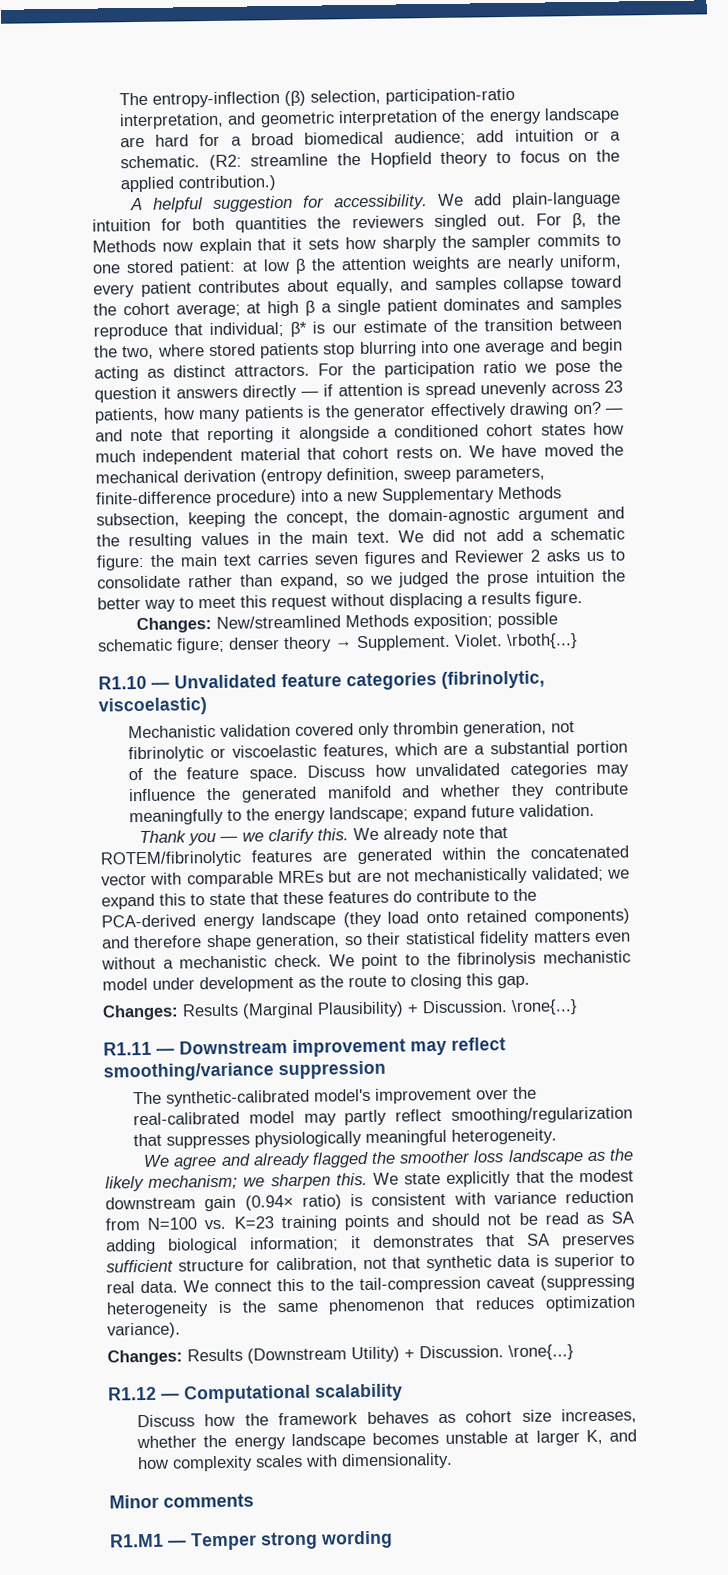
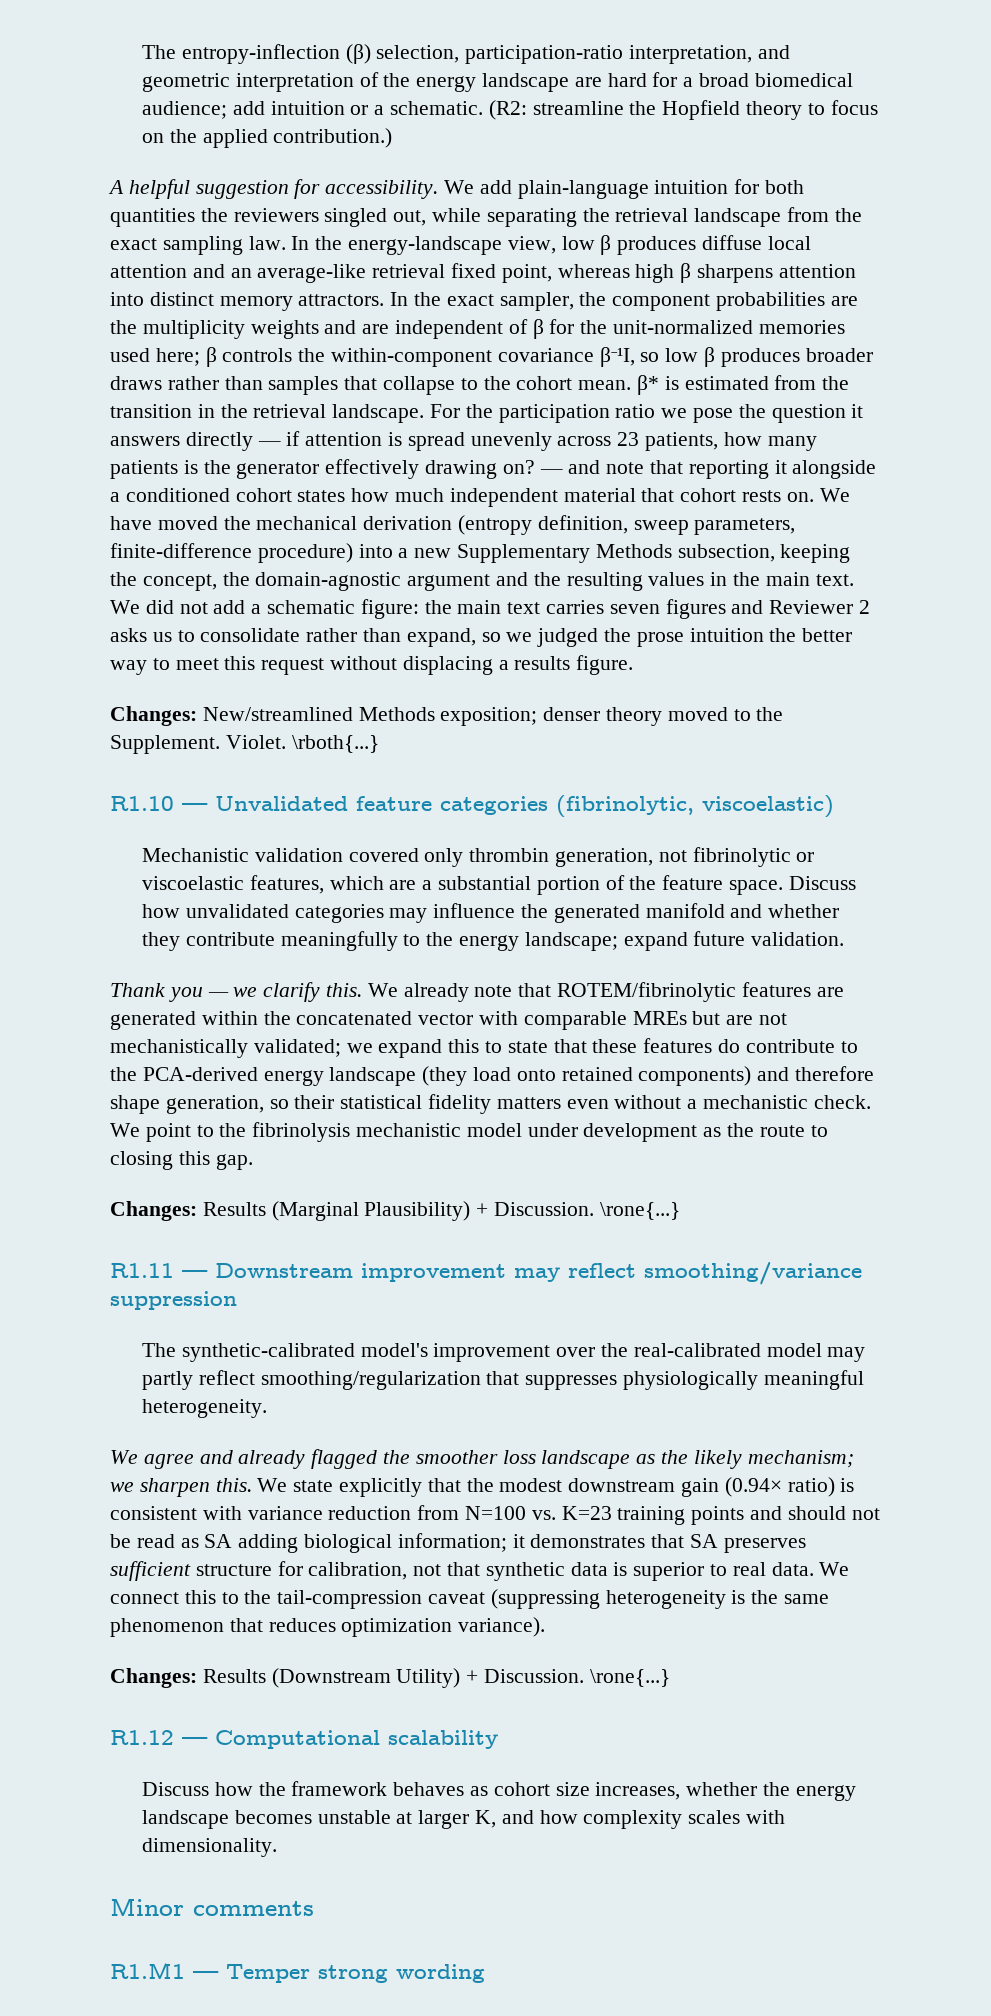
[496,212,622,229] [92,233,621,255] [92,254,622,276] [93,275,622,298] [93,296,622,318] [93,317,623,340] [94,338,623,360] [94,364,310,382] out. For β, the Methods now explain that it sets how sharply the sampler commits to one stored patient: at low β the attention weights are nearly uniform, every patient contributes about equally, and samples collapse toward the cohort average; at high β a single patient dominates and samples reproduce that individual; β* is our estimate of the transition between the two, where stored patients stop blurring into one average and begin acting as distinct attractors. -> [393,207,862,227] [110,235,811,255] [110,263,856,283] [110,292,858,311] [110,319,845,339] [110,347,873,367] [110,375,850,395] [110,404,425,423] out, while separating the retrieval landscape from the exact sampling law. In the energy-landscape view, low β produces diffuse local attention and an average-like retrieval fixed point, whereas high β sharpens attention into distinct memory attractors. In the exact sampler, the component probabilities are the multiplicity weights and are independent of β for the unit-normalized memories used here; β controls the within-component covariance β⁻¹I, so low β produces broader draws rather than samples that collapse to the cohort mean. β* is estimated from the transition in the retrieval landscape.
[497,612,559,629] [97,636,353,654] possible schematic figure; denser theory → -> [543,707,784,726] denser theory moved to the

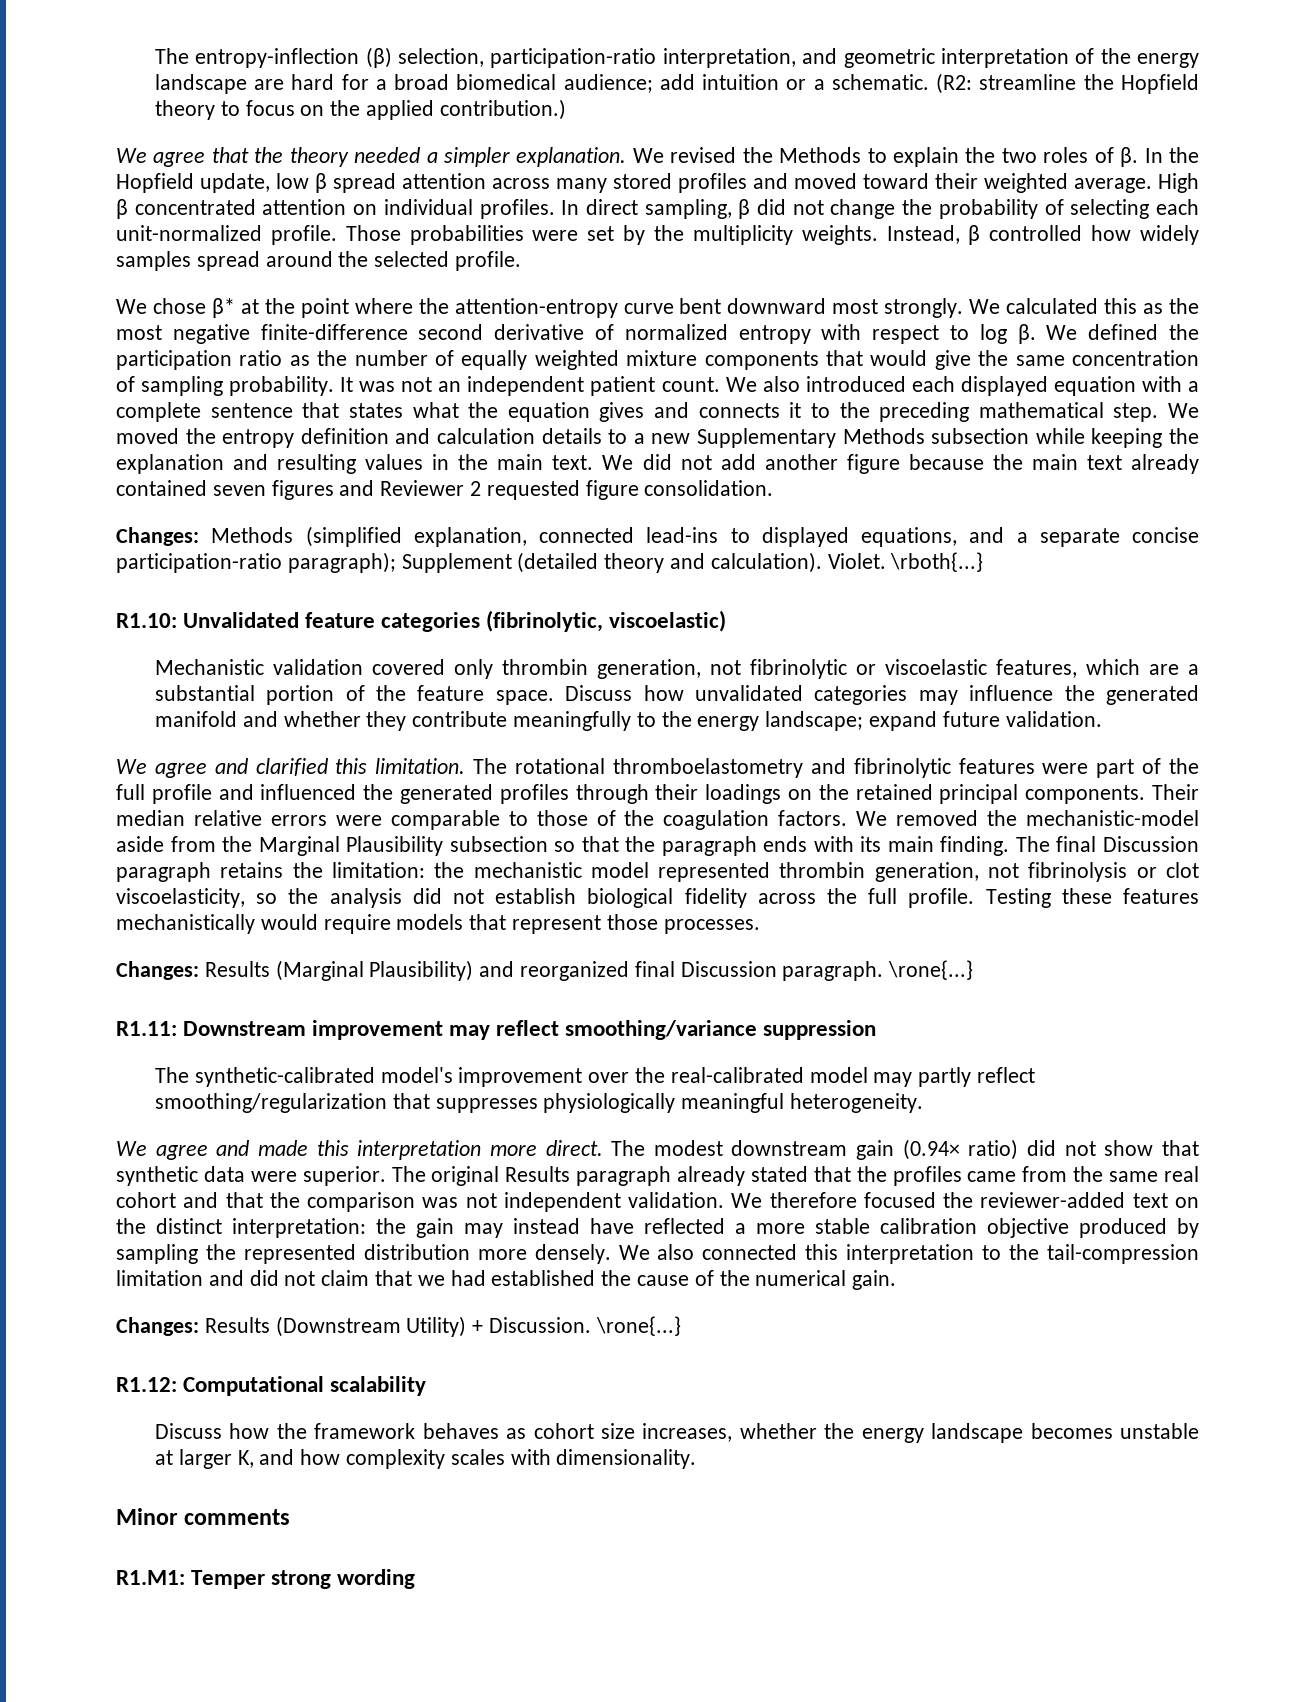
[108,179,805,199] [110,207,862,227] [110,235,811,255] [110,263,856,283] [110,292,858,311] [110,319,845,339] [110,347,873,367] [110,375,850,395] [110,404,864,423] [110,431,817,451] [110,459,877,479] [110,488,850,507] [110,515,796,535] [110,543,851,563] [110,572,561,591] A helpful suggestion for accessibility. We add plain-language intuition for both quantities the reviewers singled out, while separating the retrieval landscape from the exact sampling law. In the energy-landscape view, low β produces diffuse local attention and an average-like retrieval fixed point, whereas high β sharpens attention into distinct memory attractors. In the exact sampler, the component probabilities are the multiplicity weights and are independent of β for the unit-normalized memories used here; β controls the within-component covariance β⁻¹I, so low β produces broader draws rather than samples that collapse to the cohort mean. β* is estimated from the transition in the retrieval landscape. For the participation ratio we pose the question it answers directly — if attention is spread unevenly across 23 patients, how many patients is the generator effectively drawing on? — and note that reporting it alongside a conditioned cohort states how much independent material that cohort rests on. We have moved the mechanical derivation (entropy definition, sweep parameters, finite-difference procedure) into a new Supplementary Methods subsection, keeping the concept, the domain-agnostic argument and the -> [116,147,1199,167] [116,173,1199,193] [116,199,1200,219] [116,225,1200,245] [116,251,522,271] [116,298,1199,318] [116,324,1199,344] [116,350,1199,370] [116,376,1199,396] [116,402,1199,422] [116,428,1199,448] [116,454,269,474] We agree that the theory needed a simpler explanation. We revised the Methods to explain the two roles of β. In the Hopfield update, low β spread attention across many stored profiles and moved toward their weighted average. High β concentrated attention on individual profiles. In direct sampling, β did not change the probability of selecting each unit-normalized profile. Those probabilities were set by the multiplicity weights. Instead, β controlled how widely samples spread around the selected profile. // We chose β* at the point where the attention-entropy curve bent downward most strongly. We calculated this as the most negative finite-difference second derivative of normalized entropy with respect to log β. We defined the participation ratio as the number of equally weighted mixture components that would give the same concentration of sampling probability. It was not an independent patient count. We also introduced each displayed equation with a complete sentence that states what the equation gives and connects it to the preceding mathematical step. We moved the entropy definition and calculation details to a new Supplementary Methods subsection while keeping the explanation and
[251,599,419,619] a schematic figure: -> [764,454,984,474] another figure because
[546,600,605,614] carries -> [1130,454,1199,474] [116,480,207,496] already contained
[110,628,853,647] [110,655,634,675] [110,706,784,726] [110,735,220,754] asks us to consolidate rather than expand, so we judged the prose intuition the better way to meet this request without displacing a results figure. // Changes: New/streamlined Methods exposition; denser theory moved to the Supplement. -> [486,480,774,500] [116,526,1199,547] [116,552,822,573] requested figure consolidation. // Changes: Methods (simplified explanation, connected lead-ins to displayed equations, and a separate concise participation-ratio paragraph); Supplement (detailed theory and calculation).
[110,796,208,811] R1.10 — -> [116,613,177,628] R1.10:
[110,982,844,1002] [110,1011,788,1030] [110,1038,858,1058] [110,1066,875,1086] [110,1094,871,1114] [110,1122,828,1142] [110,1151,253,1170] Thank you — we clarify this. We already note that ROTEM/fibrinolytic features are generated within the concatenated vector with comparable MREs but are not mechanistically validated; we expand this to state that these features do contribute to the PCA-derived energy landscape (they load onto retained components) and therefore shape generation, so their statistical fidelity matters even without a mechanistic check. We point to the fibrinolysis mechanistic model under development as the route to closing this gap. -> [116,758,1199,778] [116,784,1199,804] [116,810,1200,830] [116,836,1199,856] [116,862,1199,882] [116,888,1200,908] [116,914,760,934] We agree and clarified this limitation. The rotational thromboelastometry and fibrinolytic features were part of the full profile and influenced the generated profiles through their loadings on the retained principal components. Their median relative errors were comparable to those of the coagulation factors. We removed the mechanistic-model aside from the Marginal Plausibility subsection so that the paragraph ends with its main finding. The final Discussion paragraph retains the limitation: the mechanistic model represented thrombin generation, not fibrinolysis or clot viscoelasticity, so the analysis did not establish biological fidelity across the full profile. Testing these features mechanistically would require models that represent those processes.
[476,1202,680,1220] [110,1263,208,1278] + Discussion. \rone{...} // R1.11 — -> [479,960,974,981] [116,1021,177,1036] and reorganized final Discussion paragraph. \rone{...} // R1.11:
[238,1449,854,1469] [110,1478,494,1497] already flagged the smoother loss landscape as the likely mechanism; we sharpen this. We state explicitly that the -> [257,1140,646,1160] made this interpretation more direct. The
[840,1478,855,1492] [110,1505,880,1525] [110,1533,806,1553] [110,1561,850,1581] [110,1589,830,1609] [110,1617,546,1637] is consistent with variance reduction from N=100 vs. K=23 training points and should not be read as SA adding biological information; it demonstrates that SA preserves sufficient structure for calibration, not that synthetic data is superior to real data. We connect this to the tail-compression caveat (suppressing heterogeneity is the same phenomenon that reduces optimization variance). -> [1027,1140,1199,1156] [116,1166,1199,1186] [116,1192,1199,1212] [116,1218,1199,1238] [116,1244,1199,1264] [116,1270,897,1290] did not show that synthetic data were superior. The original Results paragraph already stated that the profiles came from the same real cohort and that the comparison was not independent validation. We therefore focused the reviewer-added text on the distinct interpretation: the gain may instead have reflected a more stable calibration objective produced by sampling the represented distribution more densely. We also connected this interpretation to the tail-compression limitation and did not claim that we had established the cause of the numerical gain.
[110,1730,208,1745] R1.12 — -> [116,1377,177,1392] R1.12:
[110,1962,219,1979] R1.M1 — -> [116,1570,185,1585] R1.M1:

